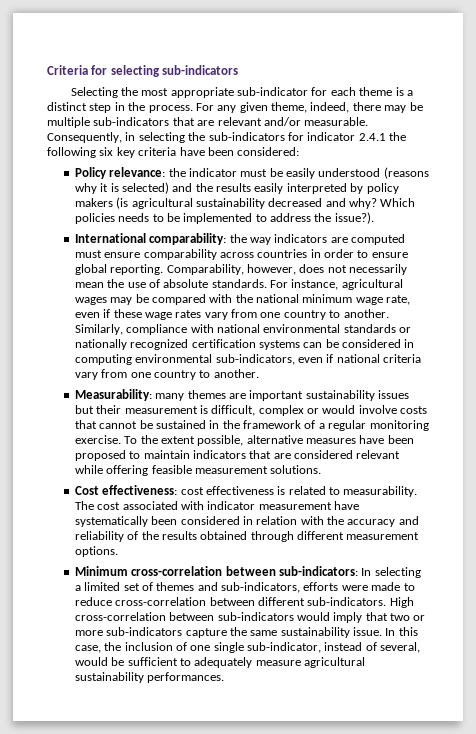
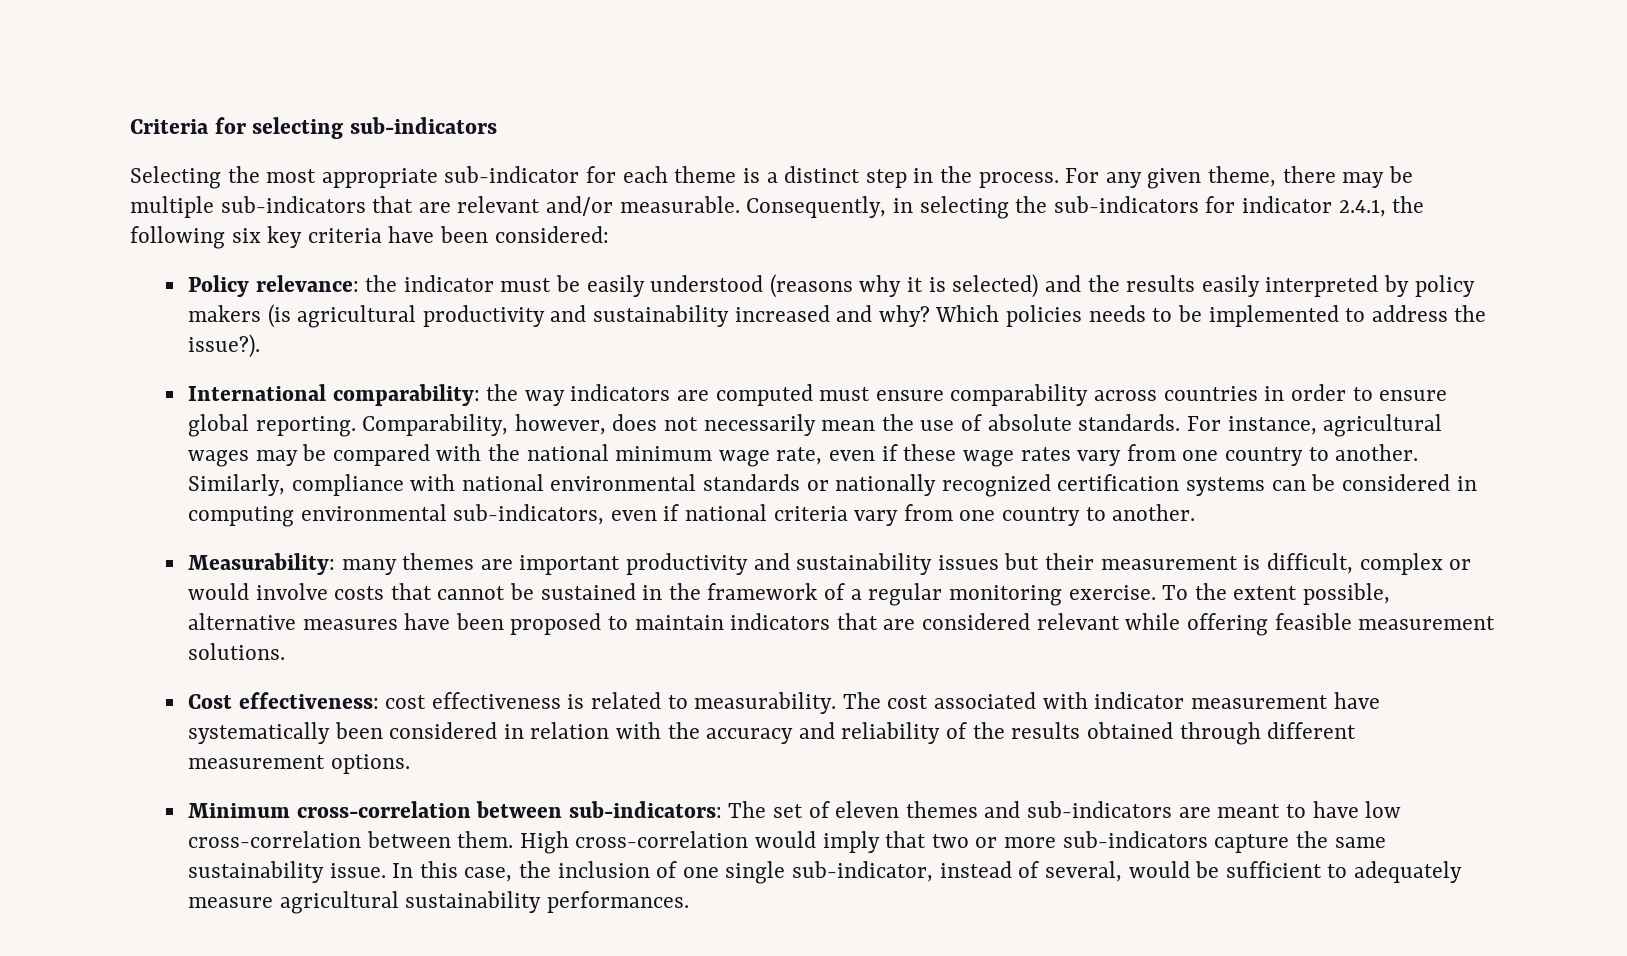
[310,102,350,113] indeed, -> (1277, 176) none
[358,133,386,141] 2.4.1 -> [1338,199,1386,217] 2.4.1,
[195,198,323,209] sustainability decreased -> [422,305,830,327] productivity and sustainability increased
(304, 395) none -> [625,553,790,575] productivity and
[361,567,421,578] [74,582,121,591] In selecting a limited -> [728,801,767,818] The
(153, 586) none -> [835,801,900,818] eleven
[221,582,415,593] [74,597,414,608] [74,612,294,621] sub-indicators, efforts were made to reduce cross-correlation between different sub-indicators. High cross-correlation between sub-indicators -> [1027,801,1402,818] [187,831,749,854] sub-indicators are meant to have low cross-correlation between them. High cross-correlation

